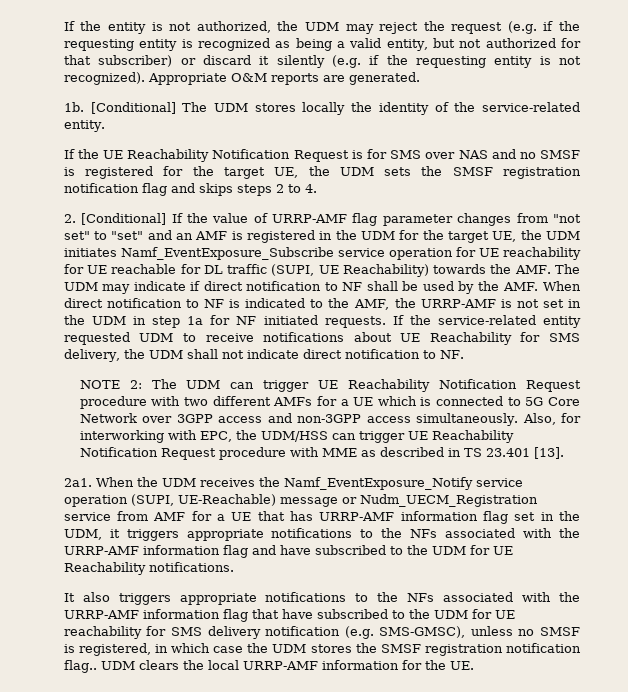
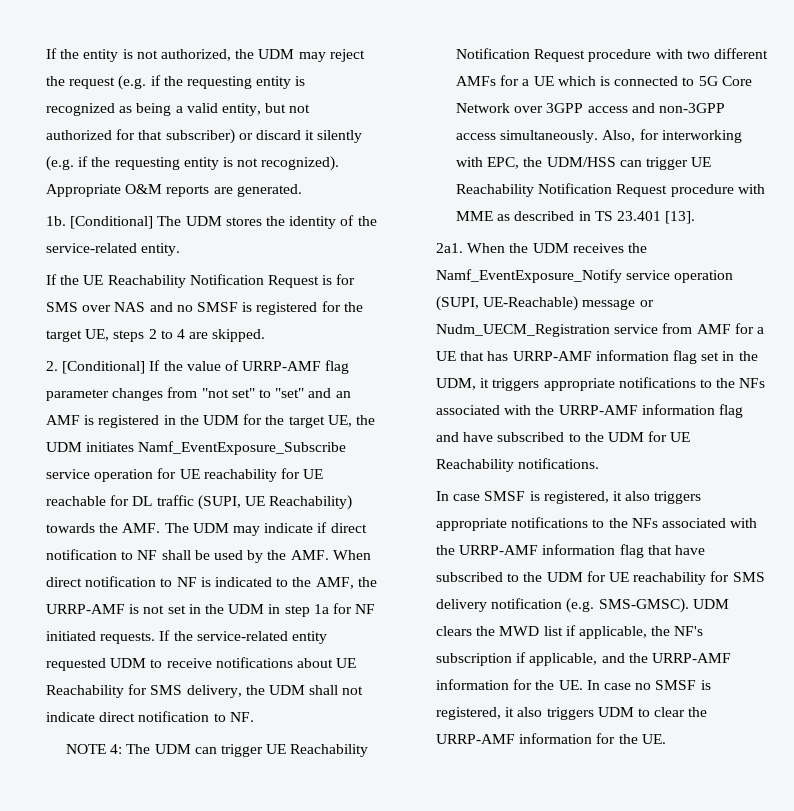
[302,102,346,115] locally -> (262, 221) none
[308,166,581,179] [63,183,317,196] the UDM sets the SMSF registration notification flag and skips steps 2 to 4. -> [113,329,266,342] steps 2 to 4 are skipped.
[129,380,142,389] 2: -> [110,744,123,754] 4:
[63,593,75,602] It -> [436,491,622,504] In case SMSF is registered, it
[379,626,580,638] [63,643,581,656] [63,660,474,673] SMS-GMSC), unless no SMSF is registered, in which case the UDM stores the SMSF registration notification flag.. UDM clears the local URRP-AMF information for the UE. -> [598,598,729,613] [436,625,704,639] [436,652,731,666] [436,679,711,690] [436,707,708,720] [436,733,666,744] SMS-GMSC). UDM clears the MWD list if applicable, the NF's subscription if applicable, and the URRP-AMF information for the UE. In case no SMSF is registered, it also triggers UDM to clear the URRP-AMF information for the UE.

